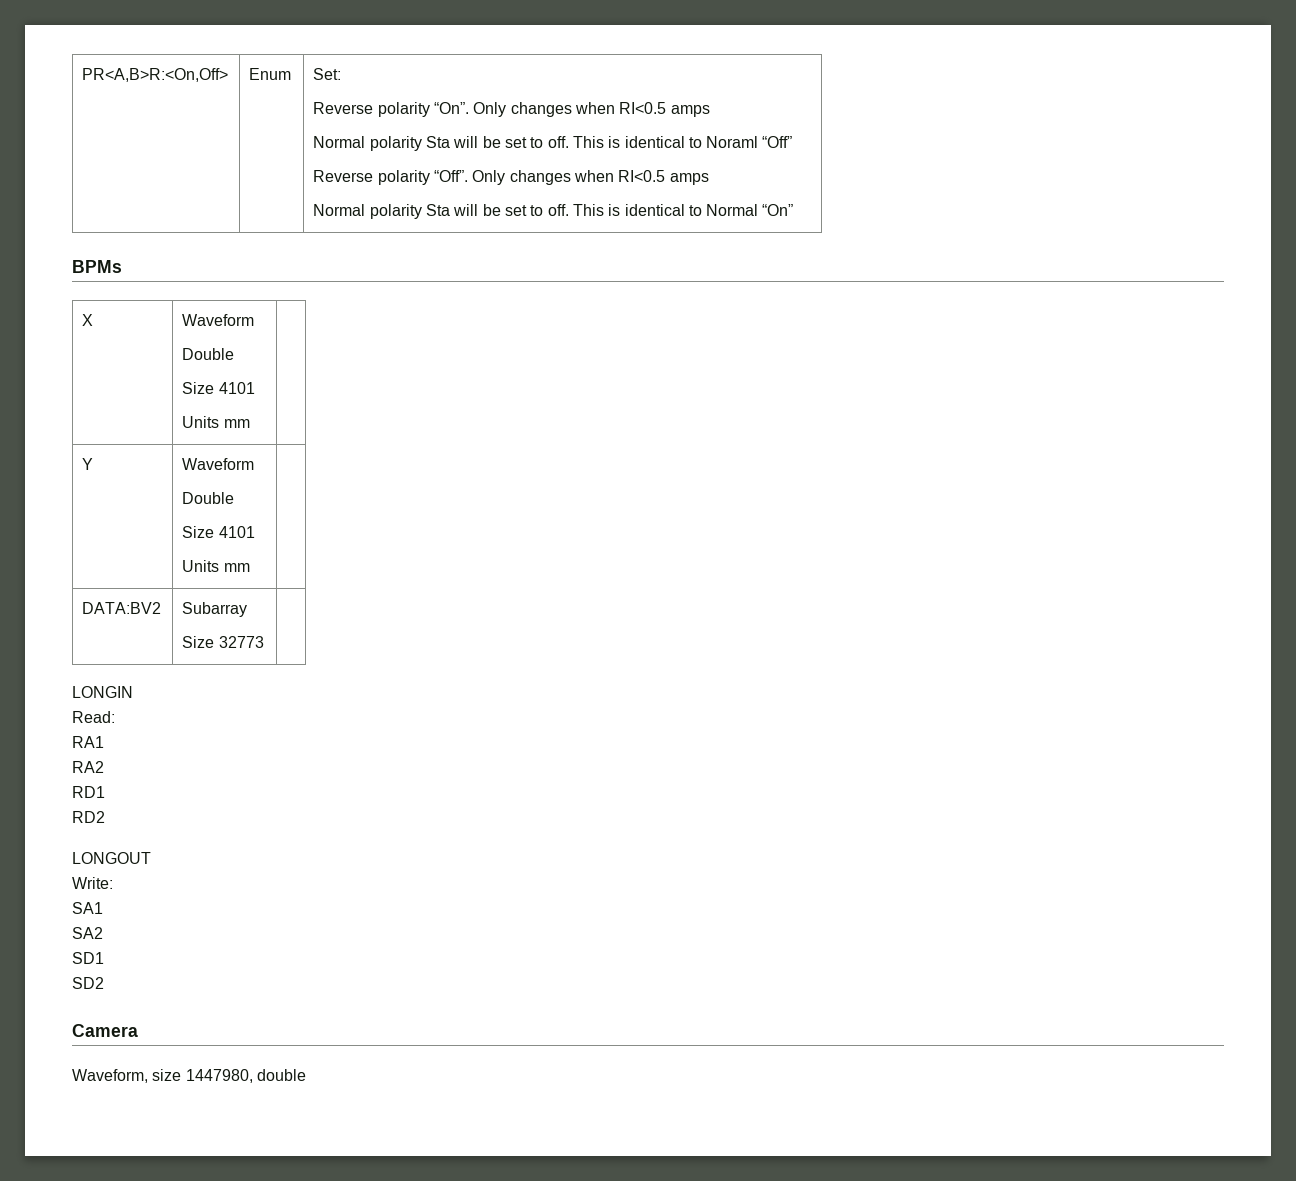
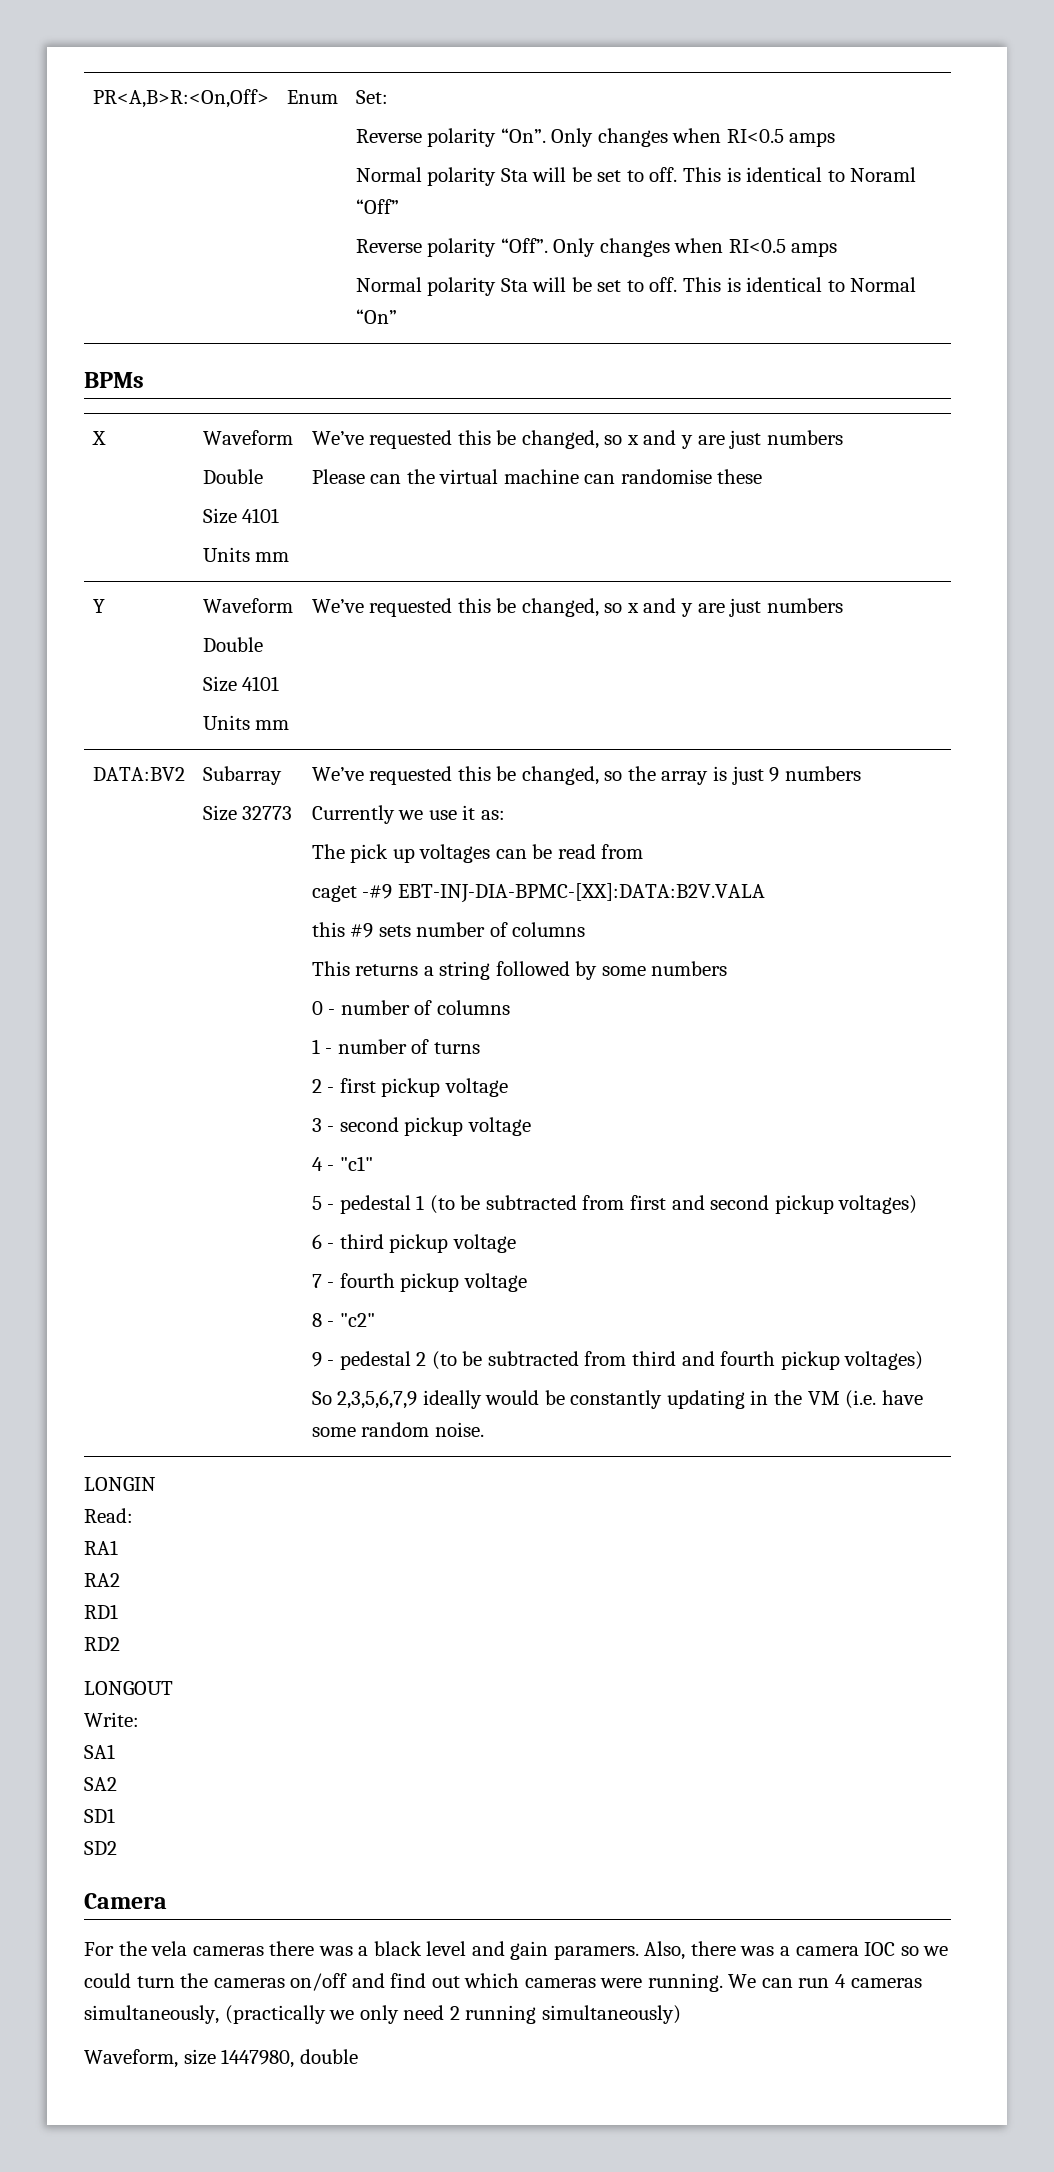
(250, 423) none -> [311,430,843,449] [311,469,763,484] We’ve requested this be changed, so x and y are just numbers // Please can the virtual machine can randomise these
[82,602,162,614] [182,602,248,617] [182,636,264,648] // DATA:BV2 | Subarray // Size 32773 | -> [311,598,843,617] [92,767,185,781] [202,766,282,785] [202,805,293,821] [311,766,861,785] [311,805,505,824] [311,844,644,863] [311,883,765,903] [311,922,586,938] [311,961,728,980] [311,1000,510,1015] [311,1039,480,1054] [311,1078,508,1097] [311,1117,531,1136] [311,1156,373,1171] [311,1195,918,1214] [311,1234,516,1253] [311,1273,527,1292] [311,1313,375,1327] [311,1351,924,1370] [311,1390,923,1409] [311,1422,484,1437] We’ve requested this be changed, so x and y are just numbers // DATA:BV2 | Subarray // Size 32773 | We’ve requested this be changed, so the array is just 9 numbers // Currently we use it as: // The pick up voltages can be read from // caget -#9 EBT-INJ-DIA-BPMC-[XX]:DATA:B2V.VALA // this #9 sets number of columns // This returns a string followed by some numbers // 0 - number of columns // 1 - number of turns // 2 - first pickup voltage // 3 - second pickup voltage // 4 - "c1" // 5 - pedestal 1 (to be subtracted from first and second pickup voltages) // 6 - third pickup voltage // 7 - fourth pickup voltage // 8 - "c2" // 9 - pedestal 2 (to be subtracted from third and fourth pickup voltages) // So 2,3,5,6,7,9 ideally would be constantly updating in the VM (i.e. have some random noise.
(138, 1030) none -> [84,1941,949,1960] [84,1973,922,1992] [84,2005,681,2024] // For the vela cameras there was a black level and gain paramers. Also, there was a camera IOC so we could turn the cameras on/off and find out which cameras were running. We can run 4 cameras simultaneously, (practically we only need 2 running simultaneously)

